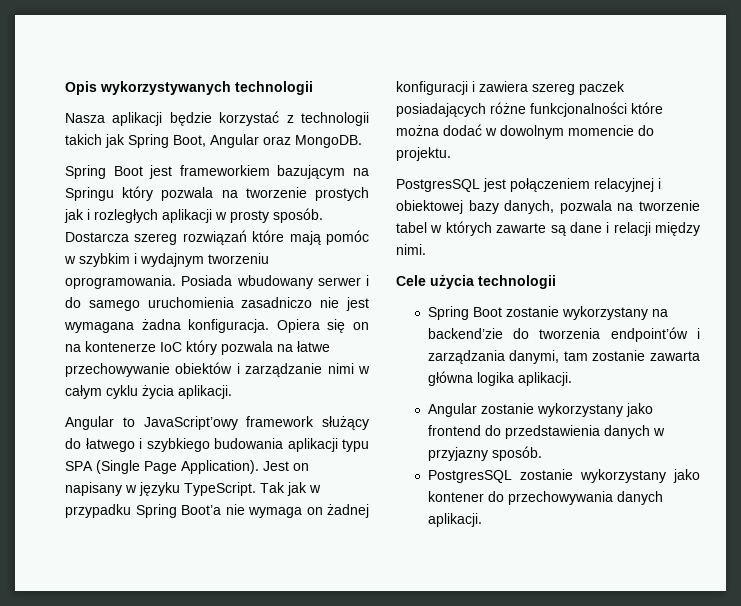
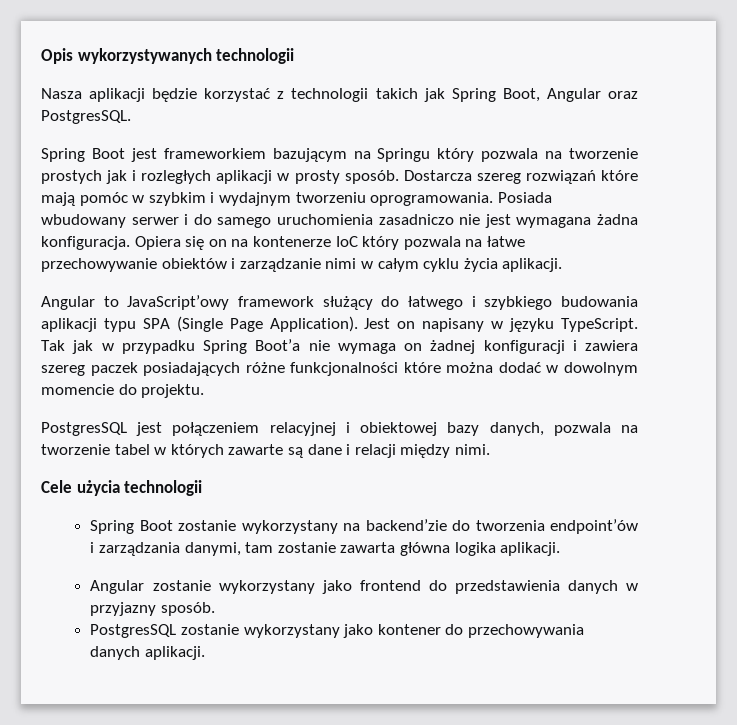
[295,135,362,148] MongoDB. -> [41,110,131,124] PostgresSQL.

